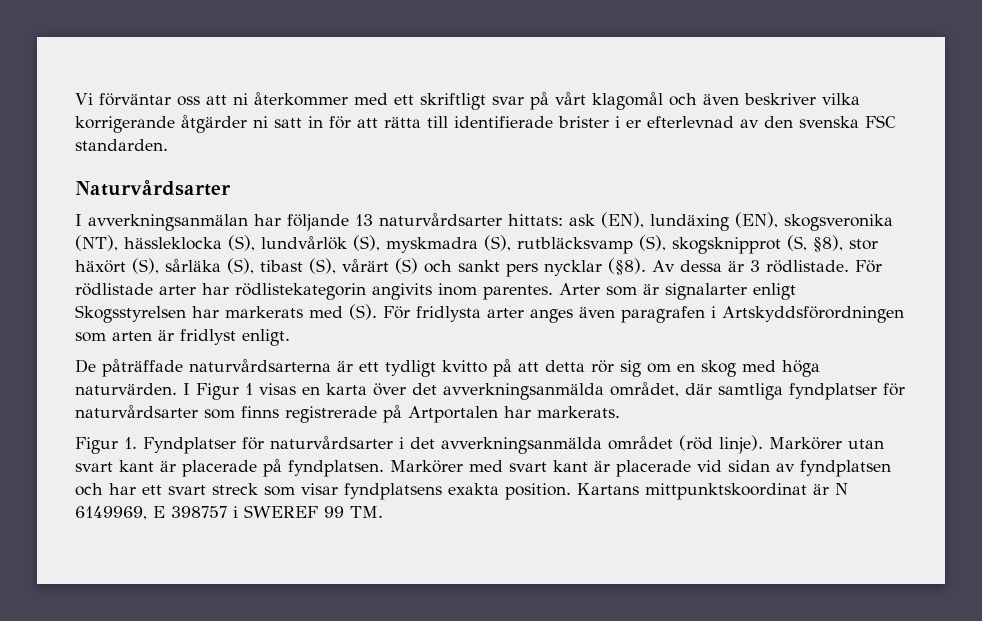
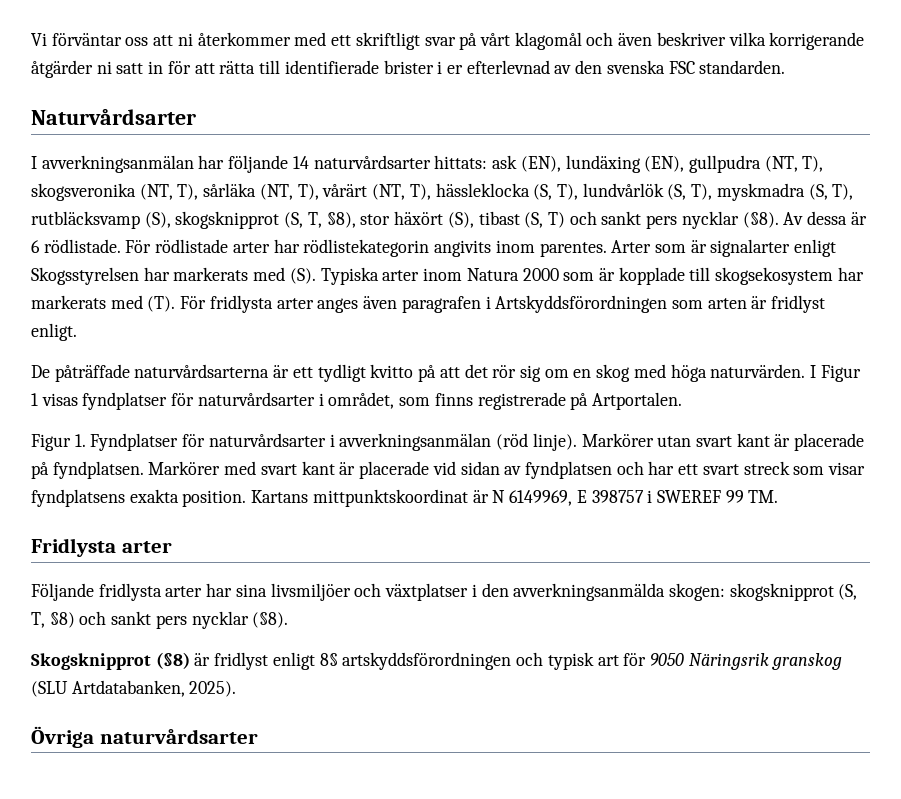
[355,214,373,226] 13 -> [292,156,309,169] 14
[784,214,893,231] [75,235,511,253] skogsveronika (NT), hässleklocka (S), lundvårlök (S), myskmadra (S), -> [688,155,824,173] [31,183,854,201] gullpudra (NT, T), skogsveronika (NT, T), sårläka (NT, T), vårärt (NT, T), hässleklocka (S, T), lundvårlök (S, T), myskmadra (S, T),
(807, 243) none -> [307,212,322,228] T,
[165,258,418,274] sårläka (S), tibast (S), vårärt (S) -> [478,211,565,228] tibast (S, T)
[749,260,760,272] 3 -> [31,240,40,253] 6
(377, 312) none -> [320,267,864,285] [31,295,176,312] Typiska arter inom Natura 2000 som är kopplade till skogsekosystem har markerats med (T).
[545,360,585,372] detta -> [464,364,488,378] det
[302,382,783,400] en karta över det avverkningsanmälda området, där samtliga -> (78, 399) none
(198, 411) none -> [318,392,395,409] i området,
[408,406,620,423] Artportalen har markerats. -> [591,392,682,410] Artportalen.
[410,436,673,454] det avverkningsanmälda området -> [339,433,492,451] avverkningsanmälan
(383, 512) none -> [31,538,172,557] [31,583,858,601] [31,611,289,629] [31,652,843,670] [31,680,237,697] [31,726,258,748] // Fridlysta arter // Följande fridlysta arter har sina livsmiljöer och växtplatser i den avverkningsanmälda skogen: skogsknipprot (S, T, §8) och sankt pers nycklar (§8). // Skogsknipprot (§8) är fridlyst enligt 8§ artskyddsförordningen och typisk art för 9050 Näringsrik granskog (SLU Artdatabanken, 2025). // Övriga naturvårdsarter

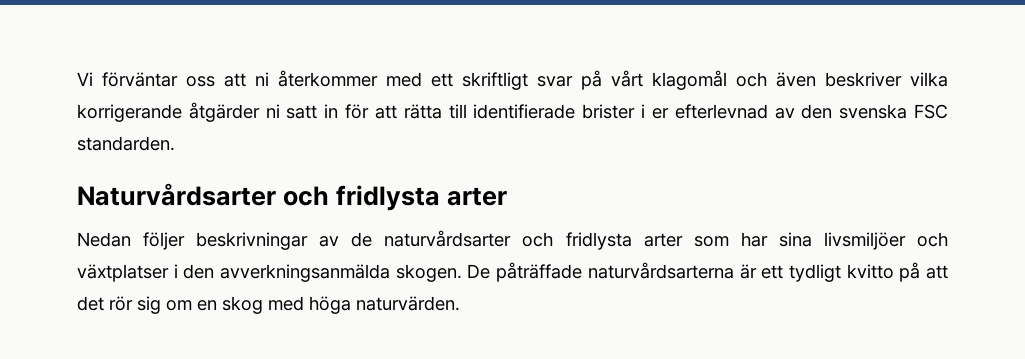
[31,155,824,173] [31,183,854,201] [31,211,867,229] [31,239,837,257] [31,267,864,285] [31,295,826,313] [31,323,77,341] // I avverkningsanmälan har följande 14 naturvårdsarter hittats: ask (EN), lundäxing (EN), gullpudra (NT, T), skogsveronika (NT, T), sårläka (NT, T), vårärt (NT, T), hässleklocka (S, T), lundvårlök (S, T), myskmadra (S, T), rutbläcksvamp (S), skogsknipprot (S, T, §8), stor häxört (S), tibast (S, T) och sankt pers nycklar (§8). Av dessa är 6 rödlistade. För rödlistade arter har rödlistekategorin angivits inom parentes. Arter som är signalarter enligt Skogsstyrelsen har markerats med (S). Typiska arter inom Natura 2000 som är kopplade till skogsekosystem har markerats med (T). För fridlysta arter anges även paragrafen i Artskyddsförordningen som arten är fridlyst enligt. // -> [283,185,508,211] [77,230,949,250] [77,264,462,282] och fridlysta arter // Nedan följer beskrivningar av de naturvårdsarter och fridlysta arter som har sina livsmiljöer och växtplatser i den avverkningsanmälda skogen.
[810,365,861,382] [31,392,682,410] [31,433,865,451] [31,461,866,479] [31,489,779,507] [31,538,172,557] [31,583,858,601] [31,611,289,629] [31,652,843,670] [31,680,237,697] [31,726,258,748] I Figur 1 visas fyndplatser för naturvårdsarter i området, som finns registrerade på Artportalen. // Figur 1. Fyndplatser för naturvårdsarter i avverkningsanmälan (röd linje). Markörer utan svart kant är placerade på fyndplatsen. Markörer med svart kant är placerade vid sidan av fyndplatsen och har ett svart streck som visar fyndplatsens exakta position. Kartans mittpunktskoordinat är N 6149969, E 398757 i SWEREF 99 TM. // Fridlysta arter // Följande fridlysta arter har sina livsmiljöer och växtplatser i den avverkningsanmälda skogen: skogsknipprot (S, T, §8) och sankt pers nycklar (§8). // Skogsknipprot (§8) är fridlyst enligt 8§ artskyddsförordningen och typisk art för 9050 Näringsrik granskog (SLU Artdatabanken, 2025). // Övriga naturvårdsarter -> (460, 303) none

